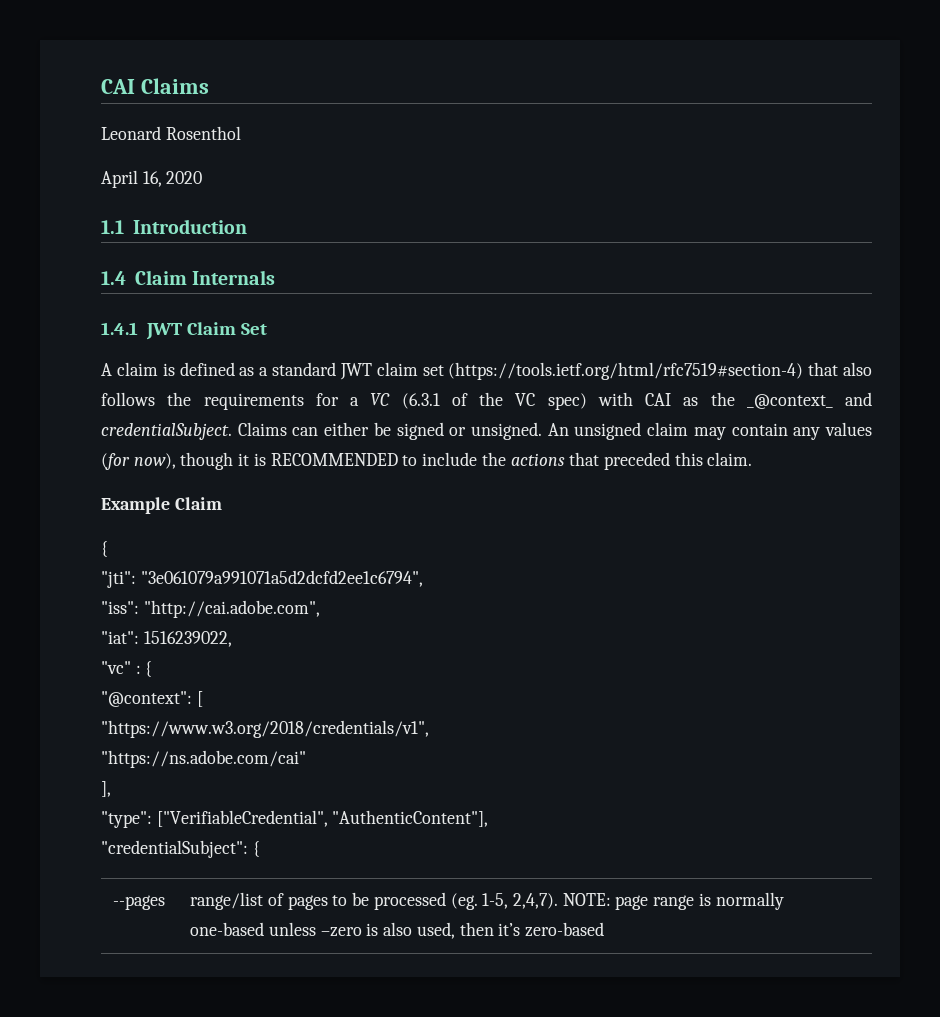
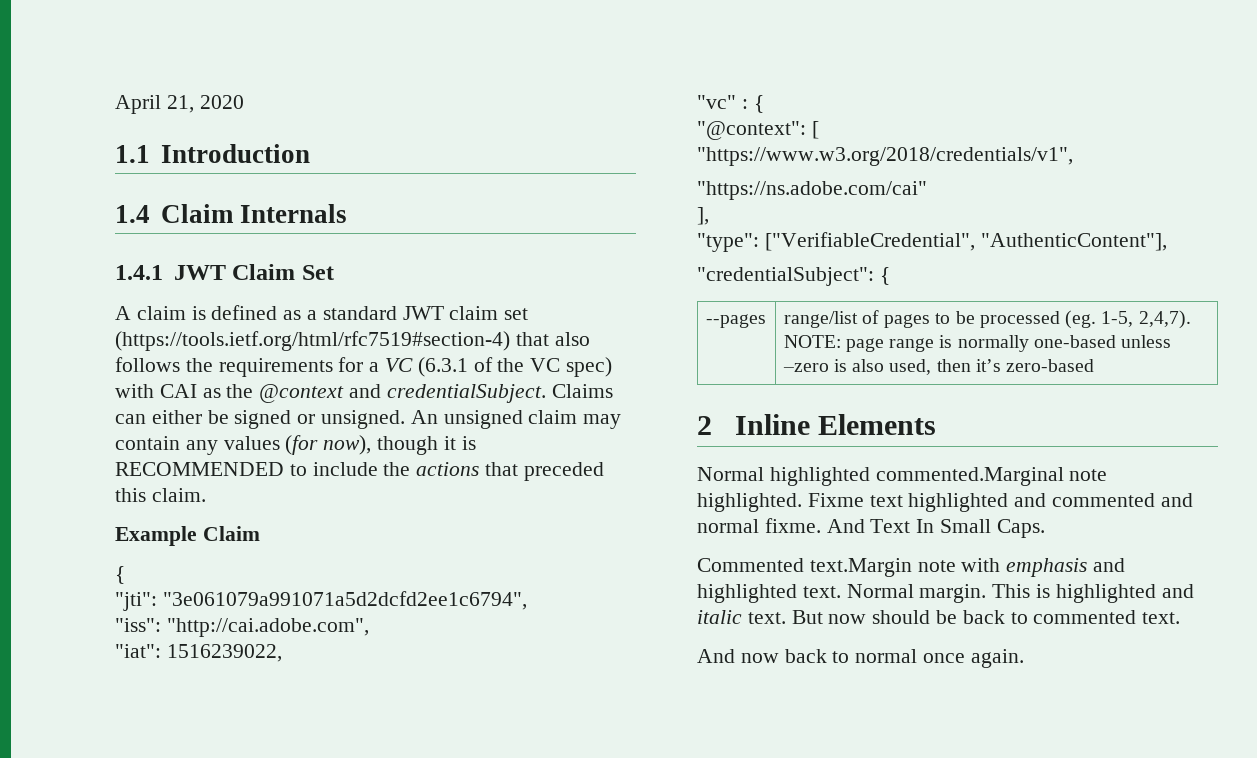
[101,78,209,94] [101,126,241,140] [101,170,162,188] CAI Claims // Leonard Rosenthol // April 16, -> [115,95,194,114] April 21,
[746,394,833,409] _@context_ -> [259,384,345,403] @context
(605, 929) none -> [697,414,937,435] [697,467,1108,486] [697,493,1193,512] [697,518,1045,538] [697,558,1126,577] [697,584,1194,603] [697,610,1181,624] [697,649,1024,668] // 2 Inline Elements // Normal highlighted commented.Marginal note highlighted. Fixme text highlighted and commented and normal fixme. And Text In Small Caps. // Commented text.Margin note with emphasis and highlighted text. Normal margin. This is highlighted and italic text. But now should be back to commented text. // And now back to normal once again.

